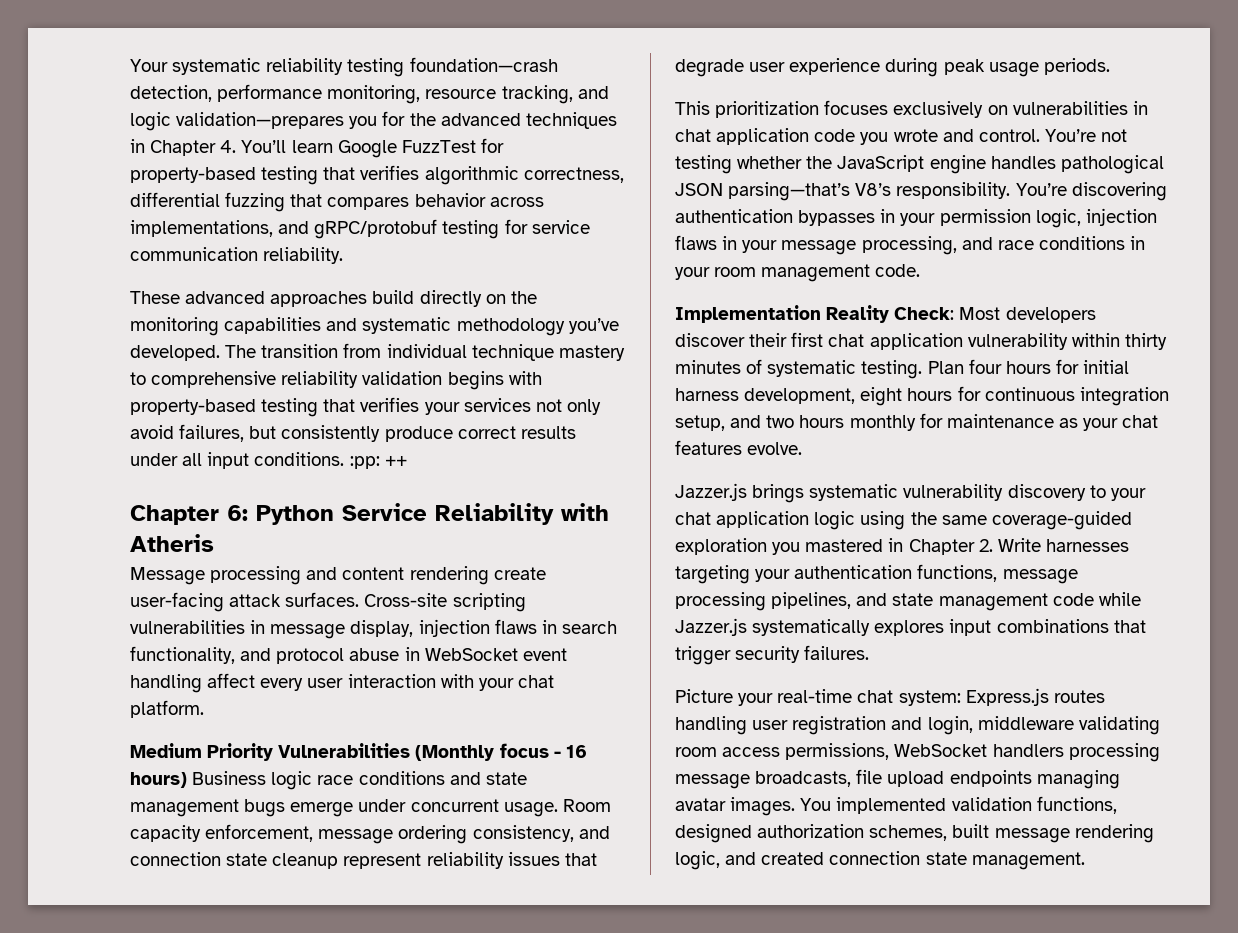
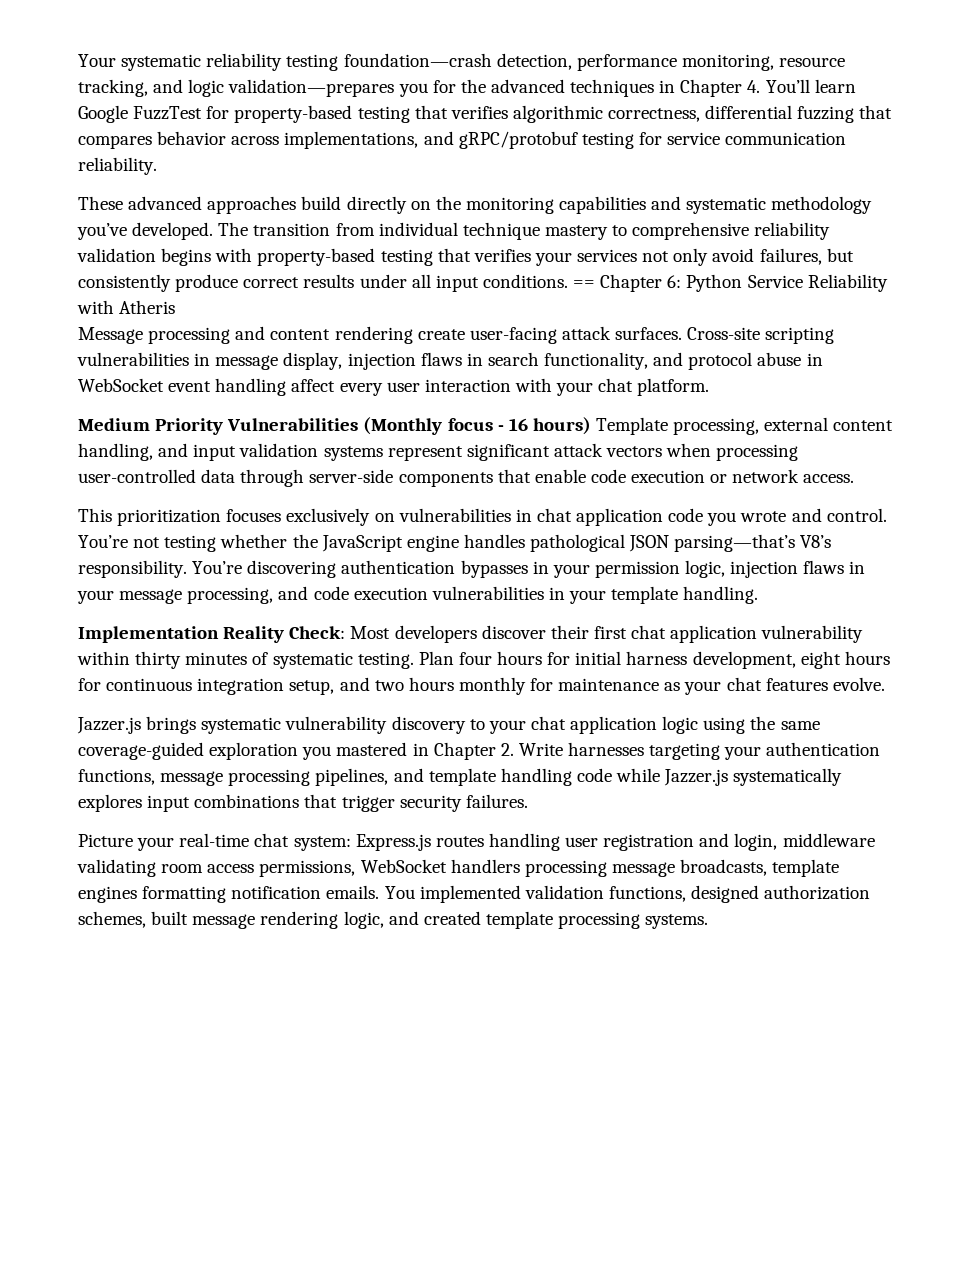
[349,456,407,469] :pp: ++ // -> [573,280,596,288] ==
[192,771,527,790] [130,799,611,817] [130,824,610,844] [130,852,597,869] [675,58,1110,77] Business logic race conditions and state management bugs emerge under concurrent usage. Room capacity enforcement, message ordering consistency, and connection state cleanup represent reliability issues that degrade user experience during peak usage periods. -> [596,417,894,435] [78,443,799,461] [78,469,855,487] Template processing, external content handling, and input validation systems represent significant attack vectors when processing user-controlled data through server-side components that enable code execution or network access.
[997,236,1146,250] [675,264,921,282] race conditions in your room management code. -> [313,586,759,604] code execution vulnerabilities in your template handling.
[892,593,1048,611] state management -> [428,768,572,786] template handling
[856,769,1120,789] [675,797,796,816] file upload endpoints managing avatar images. -> [772,859,840,877] [78,885,380,903] template engines formatting notification emails.
[829,851,1085,870] connection state management. -> [485,911,709,929] template processing systems.

